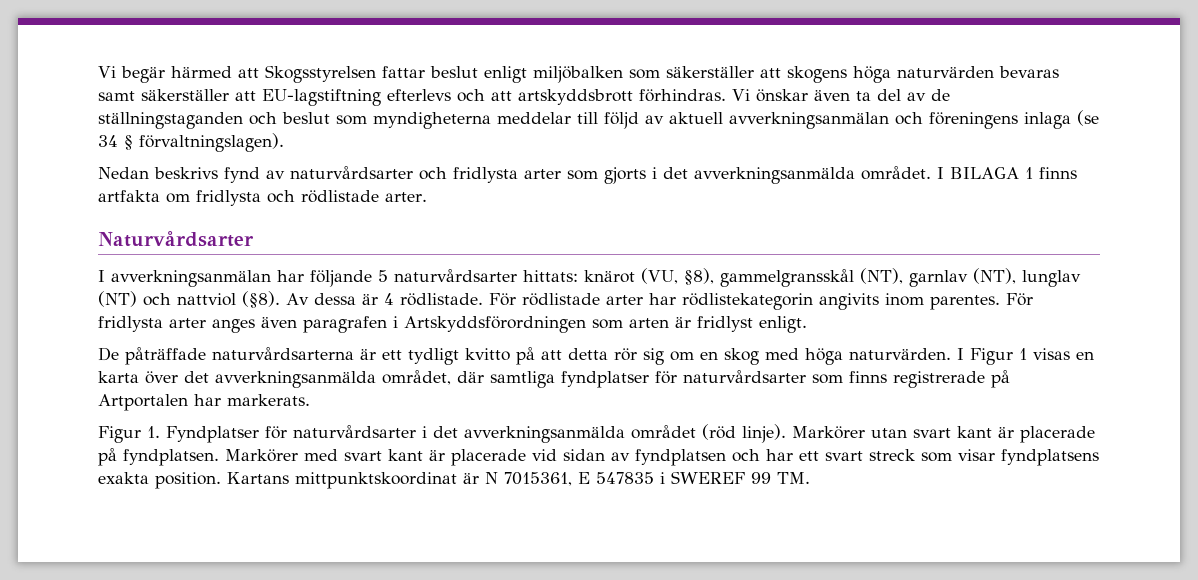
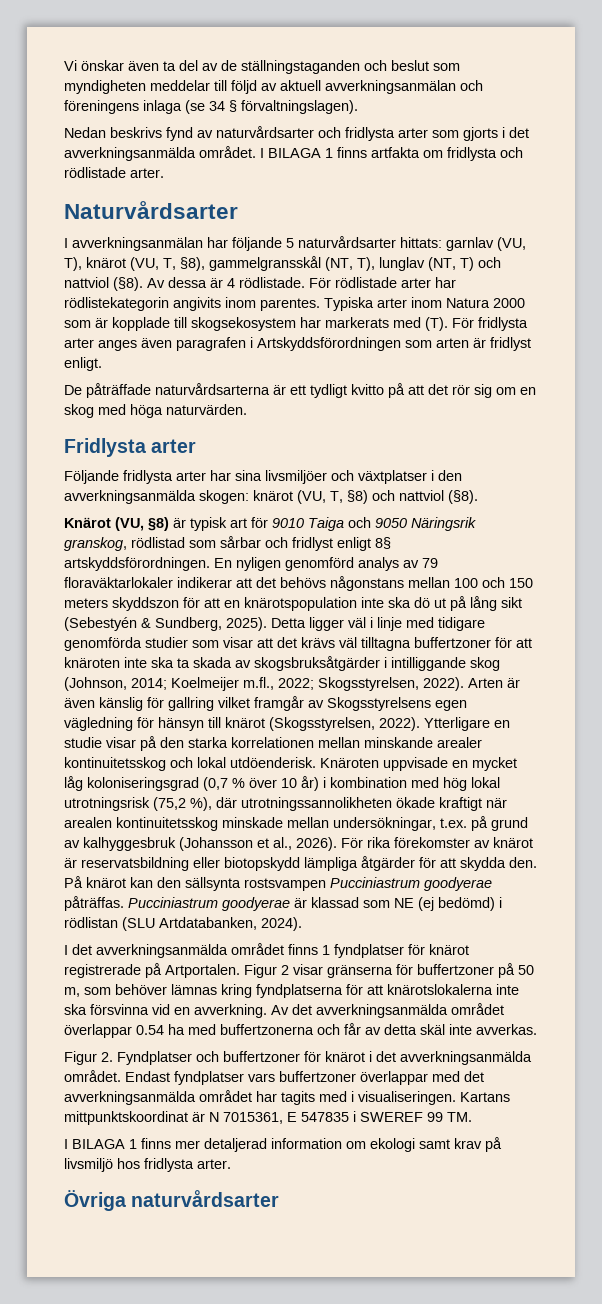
[98,65,1059,83] [98,89,750,106] Vi begär härmed att Skogsstyrelsen fattar beslut enligt miljöbalken som säkerställer att skogens höga naturvärden bevaras samt säkerställer att EU-lagstiftning efterlevs och att artskyddsbrott förhindras. Vi -> [64,60,77,71] Vi
[373,112,491,129] myndigheterna -> [64,80,146,94] myndigheten
[584,268,678,284] knärot (VU, -> [446,237,526,251] [64,257,176,271] garnlav (VU, T), knärot (VU, T,
[860,268,1081,287] [98,291,137,307] (NT), garnlav (NT), lunglav (NT) -> [325,257,474,271] (NT, T), lunglav (NT, T)
(1000, 302) none -> [324,297,525,311] [64,317,448,331] Typiska arter inom Natura 2000 som är kopplade till skogsekosystem har markerats med (T).
[568,348,608,360] detta -> [428,384,448,395] det
[957,348,1094,365] [98,370,1010,388] [98,394,310,411] [98,424,1095,443] [98,448,1099,466] [98,472,221,489] I Figur 1 visas en karta över det avverkningsanmälda området, där samtliga fyndplatser för naturvårdsarter som finns registrerade på Artportalen har markerats. // Figur 1. Fyndplatser för naturvårdsarter i det avverkningsanmälda området (röd linje). Markörer utan svart kant är placerade på fyndplatsen. Markörer med svart kant är placerade vid sidan av fyndplatsen och har ett svart streck som visar fyndplatsens exakta position. -> [64,438,197,457] [64,470,462,484] [64,490,478,504] [64,517,476,531] [64,536,391,551] [64,557,438,571] [64,576,533,591] [64,596,522,611] [64,617,485,631] [64,637,532,651] [64,656,500,671] [64,677,520,691] [64,696,467,711] [64,717,510,731] [64,736,482,751] [64,757,517,771] [64,776,500,791] [64,797,507,811] [64,816,528,831] [64,837,533,851] [64,856,537,871] [64,876,492,891] [64,896,502,911] [64,917,302,931] [64,943,469,958] [64,963,534,978] [64,984,519,998] [64,1003,504,1018] [64,1023,537,1038] [64,1051,532,1065] [64,1070,484,1085] [64,1090,456,1105] // Fridlysta arter // Följande fridlysta arter har sina livsmiljöer och växtplatser i den avverkningsanmälda skogen: knärot (VU, T, §8) och nattviol (§8). // Knärot (VU, §8) är typisk art för 9010 Taiga och 9050 Näringsrik granskog, rödlistad som sårbar och fridlyst enligt 8§ artskyddsförordningen. En nyligen genomförd analys av 79 floraväktarlokaler indikerar att det behövs någonstans mellan 100 och 150 meters skyddszon för att en knärotspopulation inte ska dö ut på lång sikt (Sebestyén & Sundberg, 2025). Detta ligger väl i linje med tidigare genomförda studier som visar att det krävs väl tilltagna buffertzoner för att knäroten inte ska ta skada av skogsbruksåtgärder i intilliggande skog (Johnson, 2014; Koelmeijer m.fl., 2022; Skogsstyrelsen, 2022). Arten är även känslig för gallring vilket framgår av Skogsstyrelsens egen vägledning för hänsyn till knärot (Skogsstyrelsen, 2022). Ytterligare en studie visar på den starka korrelationen mellan minskande arealer kontinuitetsskog och lokal utdöenderisk. Knäroten uppvisade en mycket låg koloniseringsgrad (0,7 % över 10 år) i kombination med hög lokal utrotningsrisk (75,2 %), där utrotningssannolikheten ökade kraftigt när arealen kontinuitetsskog minskade mellan undersökningar, t.ex. på grund av kalhyggesbruk (Johansson et al., 2026). För rika förekomster av knärot är reservatsbildning eller biotopskydd lämpliga åtgärder för att skydda den. På knärot kan den sällsynta rostsvampen Pucciniastrum goodyerae påträffas. Pucciniastrum goodyerae är klassad som NE (ej bedömd) i rödlistan (SLU Artdatabanken, 2024). // I det avverkningsanmälda området finns 1 fyndplatser för knärot registrerade på Artportalen. Figur 2 visar gränserna för buffertzoner på 50 m, som behöver lämnas kring fyndplatserna för att knärotslokalerna inte ska försvinna vid en avverkning. Av det avverkningsanmälda området överlappar 0.54 ha med buffertzonerna och får av detta skäl inte avverkas. // Figur 2. Fyndplatser och buffertzoner för knärot i det avverkningsanmälda området. Endast fyndplatser vars buffertzoner överlappar med det avverkningsanmälda området har tagits med i visualiseringen.
(810, 478) none -> [64,1137,502,1152] [64,1158,231,1172] [64,1190,280,1211] // I BILAGA 1 finns mer detaljerad information om ekologi samt krav på livsmiljö hos fridlysta arter. // Övriga naturvårdsarter

